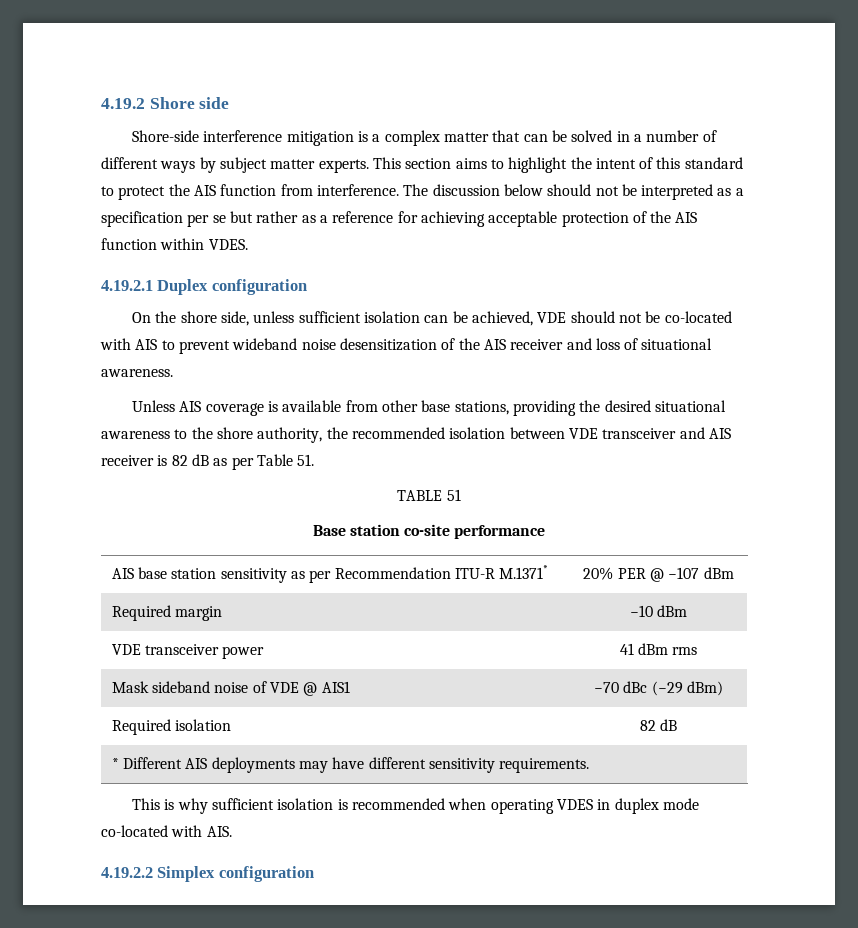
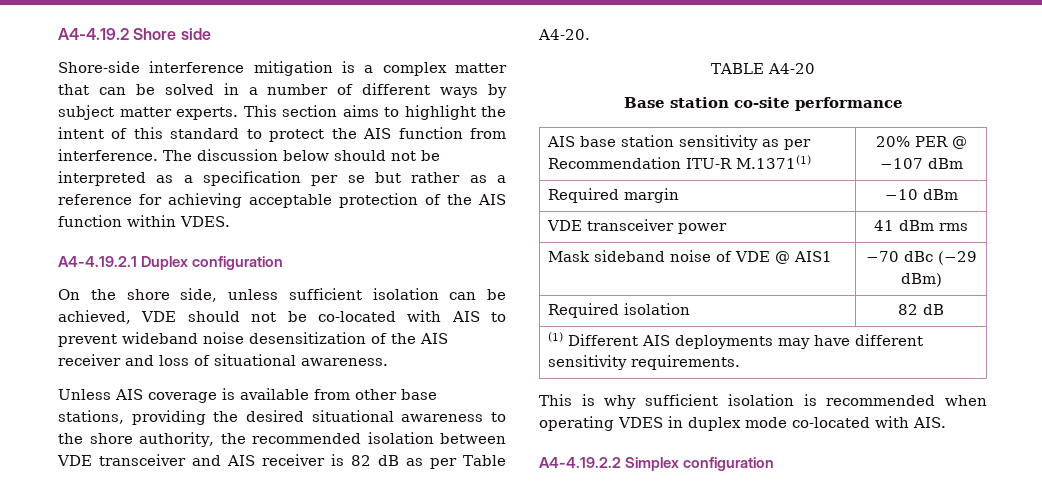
[101,98,145,109] 4.19.2 -> [58,28,129,40] A4-4.19.2
[101,280,153,291] 4.19.2.1 -> [58,256,137,267] A4-4.19.2.1
[297,454,315,466] 51. -> [538,29,590,40] A4-20.
[446,489,461,501] 51 -> [768,63,815,74] A4-20
[499,565,549,579] M.1371* -> [736,155,812,169] M.1371(1)
[111,758,119,769] * -> [548,332,564,342] (1)
[101,867,153,878] 4.19.2.2 -> [539,457,621,468] A4-4.19.2.2

